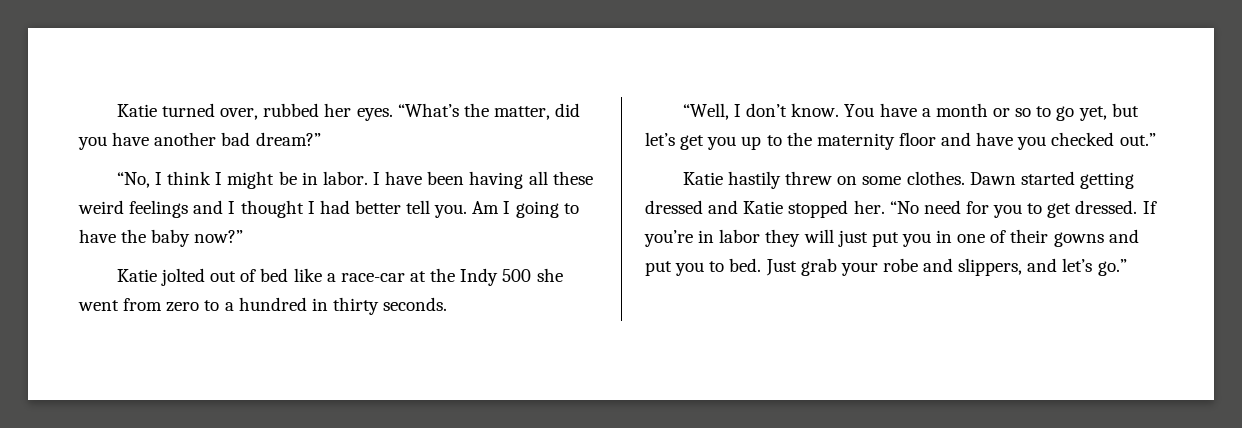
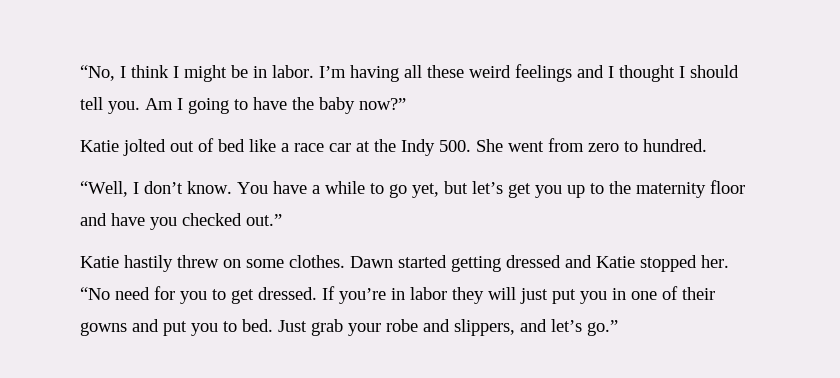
[116,103,581,121] [78,132,321,150] Katie turned over, rubbed her eyes. “What’s the matter, did you have another bad dream?” // -> (80, 73) none
[373,171,465,185] I have been -> [319,66,346,78] I’m
[319,200,401,214] had better -> [690,65,739,78] should
[340,273,405,282] race-car -> [294,143,351,152] race car
[502,268,563,282] 500 she -> [439,139,503,152] 500. She
[224,297,448,315] a hundred in thirty seconds. -> [643,139,707,152] hundred.
[935,103,1032,117] month or so -> [325,181,365,194] while

